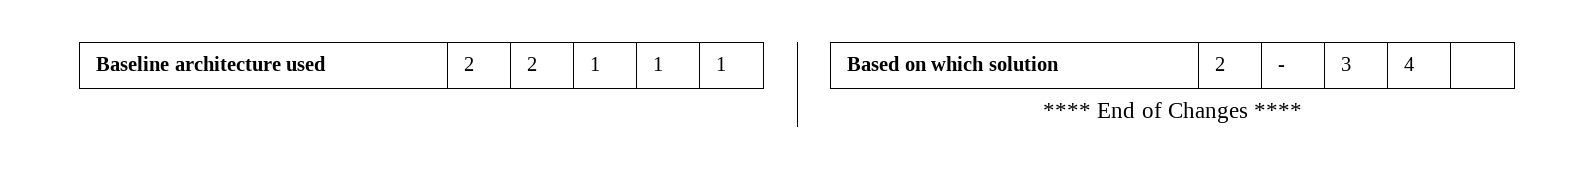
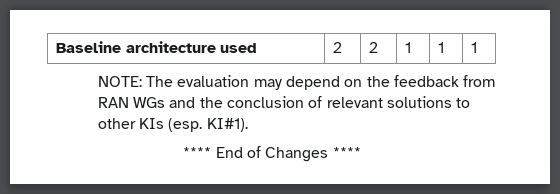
[847,56,1059,71] [1215,57,1226,71] [1278,65,1286,71] [1341,57,1352,71] [1404,57,1415,71] // Based on which solution | 2 | - | 3 | 4 | -> [97,75,496,90] [97,96,471,108] [97,118,248,132] // NOTE: The evaluation may depend on the feedback from RAN WGs and the conclusion of relevant solutions to other KIs (esp. KI#1).

